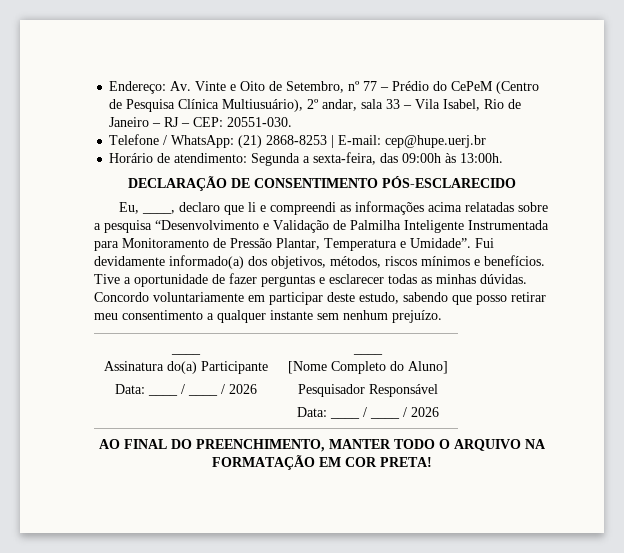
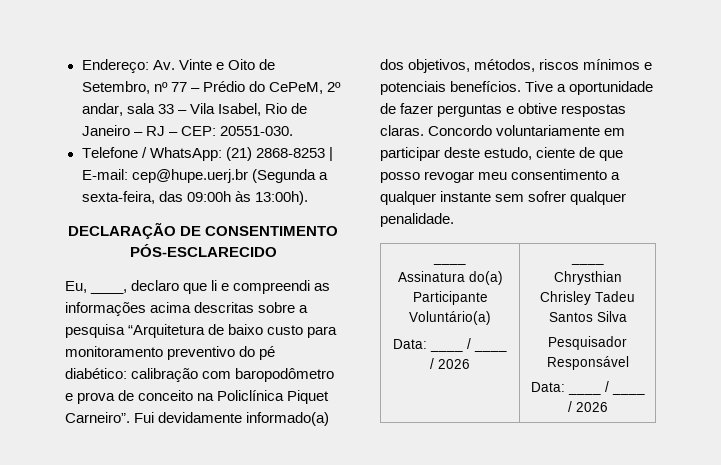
[451,81,540,94] [109,99,304,112] CePeM (Centro de Pesquisa Clínica Multiusuário), -> [268,82,323,94] CePeM,
[109,153,301,166] // Horário de atendimento: Segunda -> [251,169,316,183] (Segunda
[460,153,504,163] 13:00h. -> [254,191,308,205] 13:00h).
[464,202,514,212] relatadas -> [194,302,255,313] descritas
[155,220,549,233] [94,238,471,251] “Desenvolvimento e Validação de Palmilha Inteligente Instrumentada para Monitoramento de Pressão Plantar, Temperatura e Umidade”. -> [128,324,338,338] [65,346,276,360] [65,368,335,382] [65,390,330,404] [65,412,130,423] “Arquitetura de baixo custo para monitoramento preventivo do pé diabético: calibração com baropodômetro e prova de conceito na Policlínica Piquet Carneiro”.
(480, 262) none -> [380,81,446,95] potenciais
[329,274,527,284] esclarecer todas as minhas dúvidas. -> [518,103,627,117] [380,125,424,136] obtive respostas claras.
[403,292,448,302] sabendo -> [536,147,596,158] ciente de
[511,292,546,302] retirar -> [424,171,475,183] revogar
[343,310,442,323] nenhum prejuízo. -> [528,191,627,205] [380,213,454,227] sofrer qualquer penalidade.
(268, 367) none -> [409,311,491,325] Voluntário(a)
[287,361,448,374] [Nome Completo do Aluno] -> [553,271,622,285] [540,291,635,305] [548,311,627,322] Chrysthian Chrisley Tadeu Santos Silva
[99,439,546,452] [212,455,432,470] // AO FINAL DO PREENCHIMENTO, MANTER TODO O ARQUIVO NA FORMATAÇÃO EM COR PRETA! -> (608, 407) none

